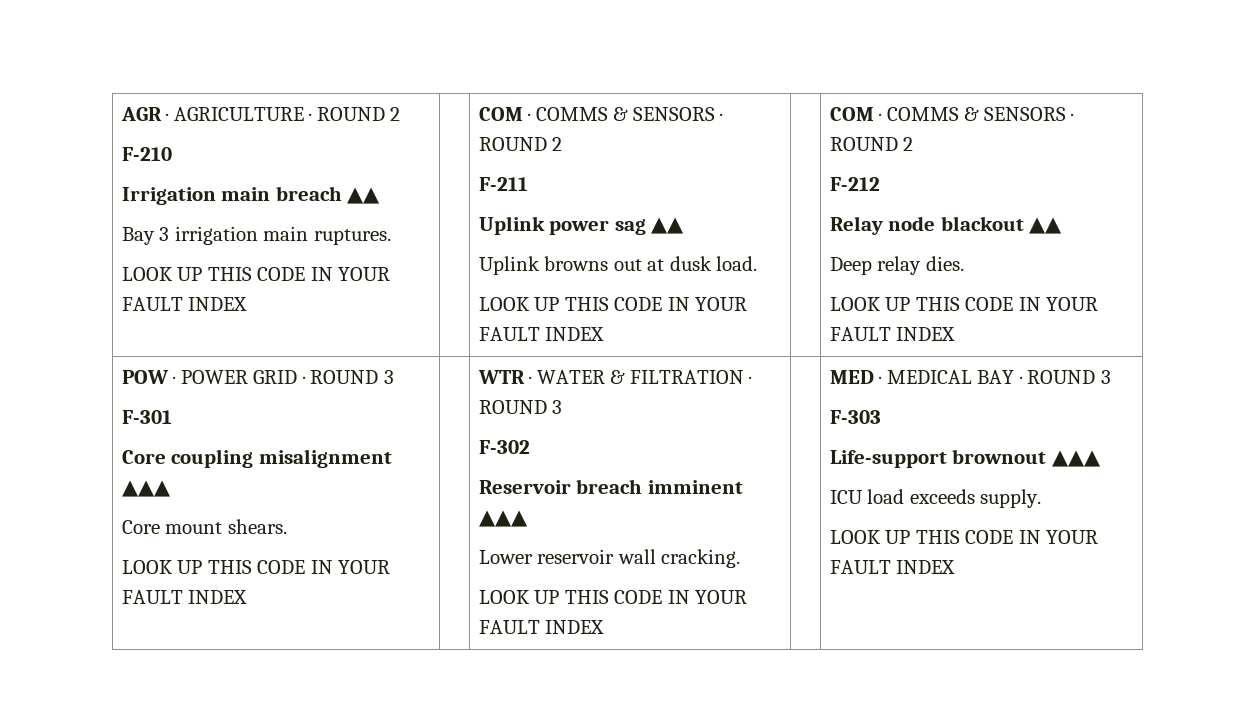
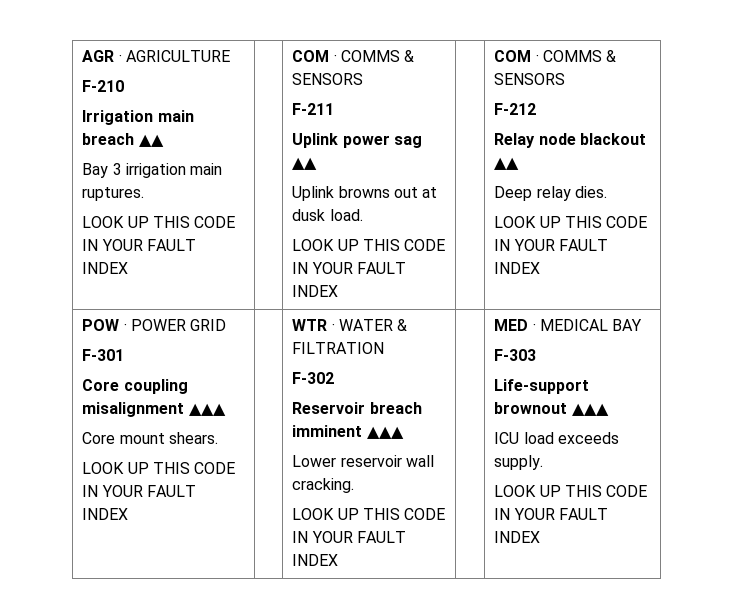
[309,107,401,121] · ROUND 2 -> (230, 56) none
[720,113,724,121] [478,137,563,151] · ROUND 2 -> (364, 79) none
[1071,113,1075,121] [829,137,914,151] · ROUND 2 -> (566, 79) none
[302,370,395,384] · ROUND 3 -> (227, 325) none
[749,376,753,384] [478,400,563,414] · ROUND 3 -> (385, 348) none
[1019,370,1112,384] · ROUND 3 -> (643, 325) none

